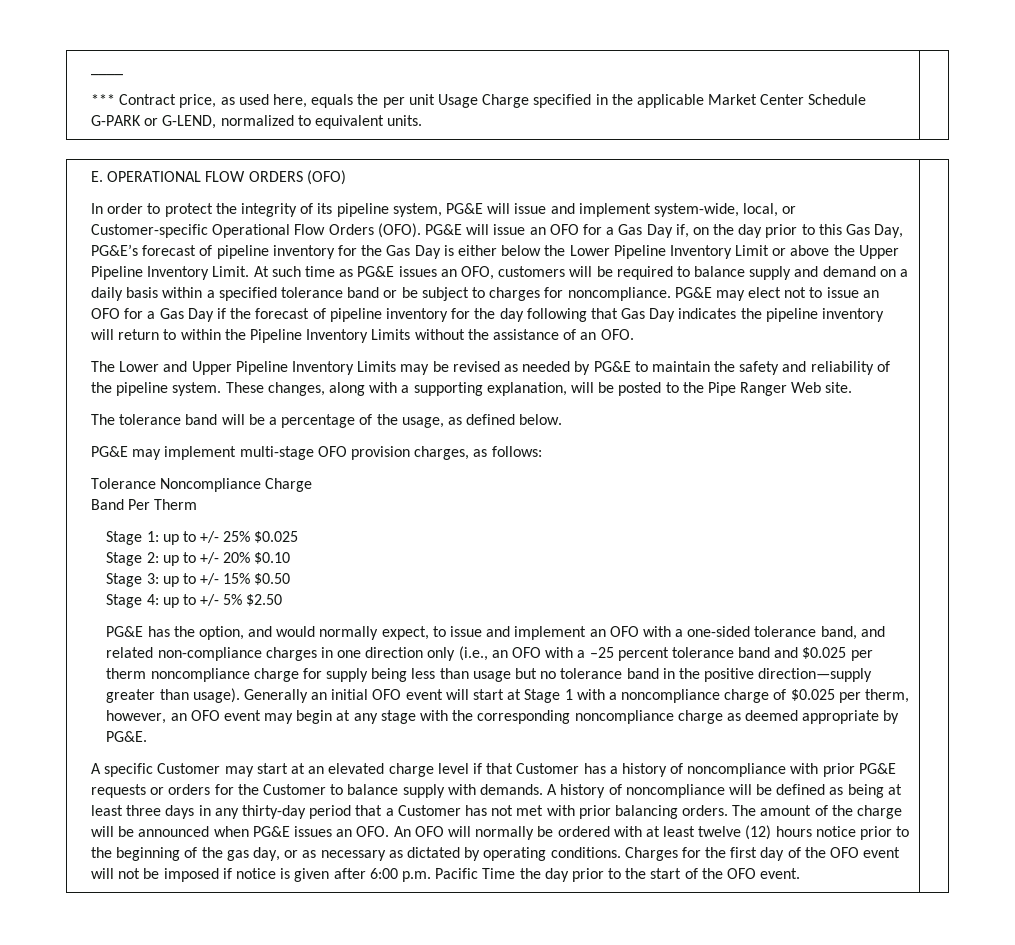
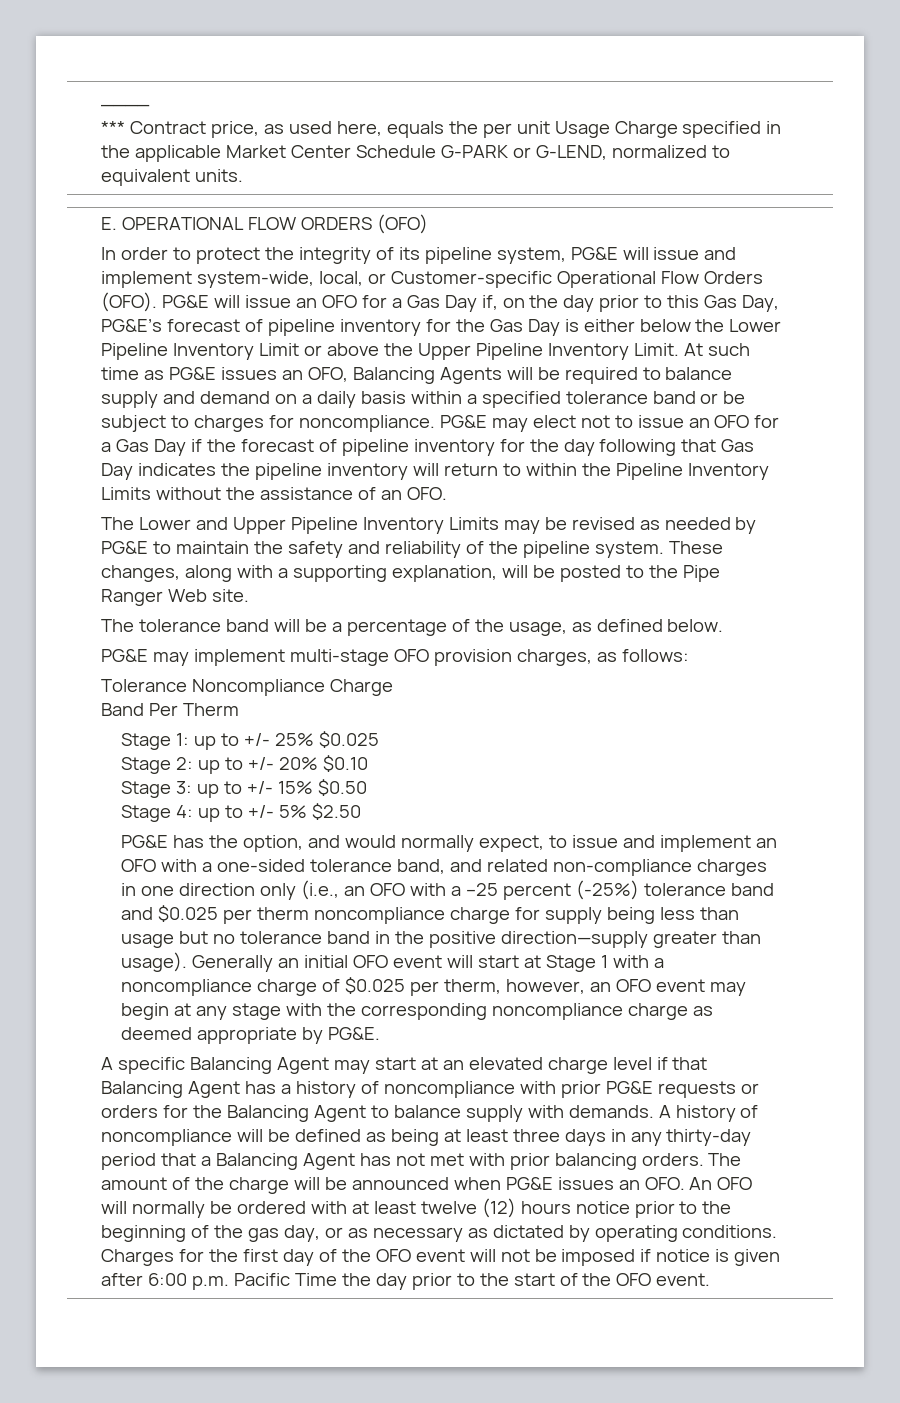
[498,266,566,277] customers -> [352,367,502,384] Balancing Agents
(669, 654) none -> [575,880,639,900] (-25%)
[157,763,221,774] Customer -> [189,1057,329,1074] Balancing Agent
[516,763,580,774] Customer -> [100,1081,240,1098] Balancing Agent
[263,784,327,795] Customer -> [226,1105,366,1122] Balancing Agent
[397,805,461,816] Customer -> [215,1153,355,1170] Balancing Agent

